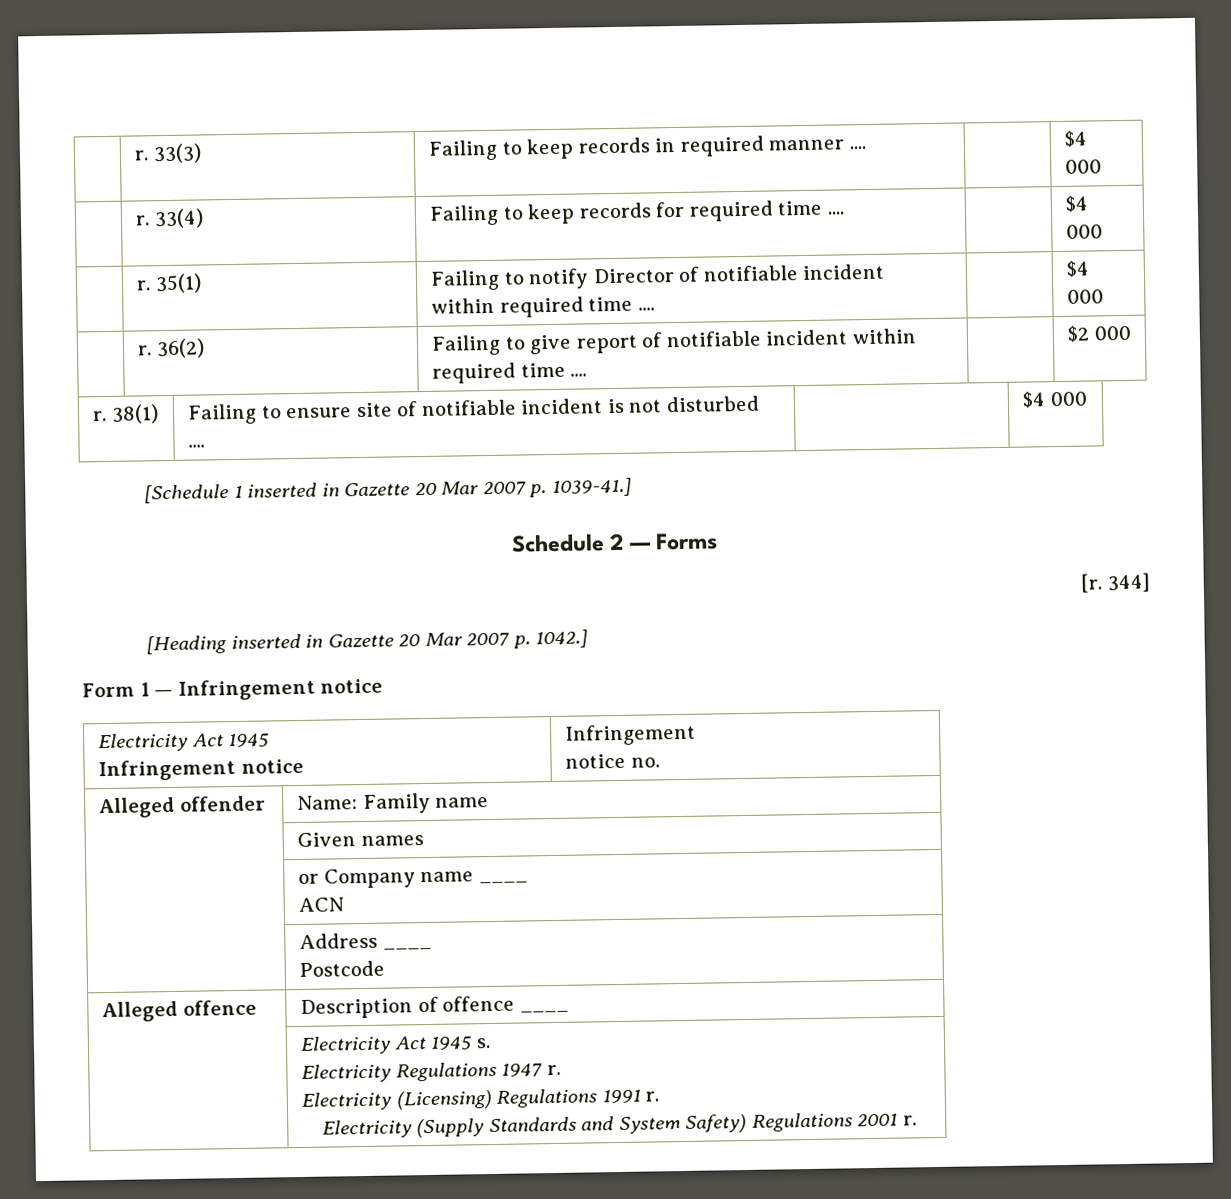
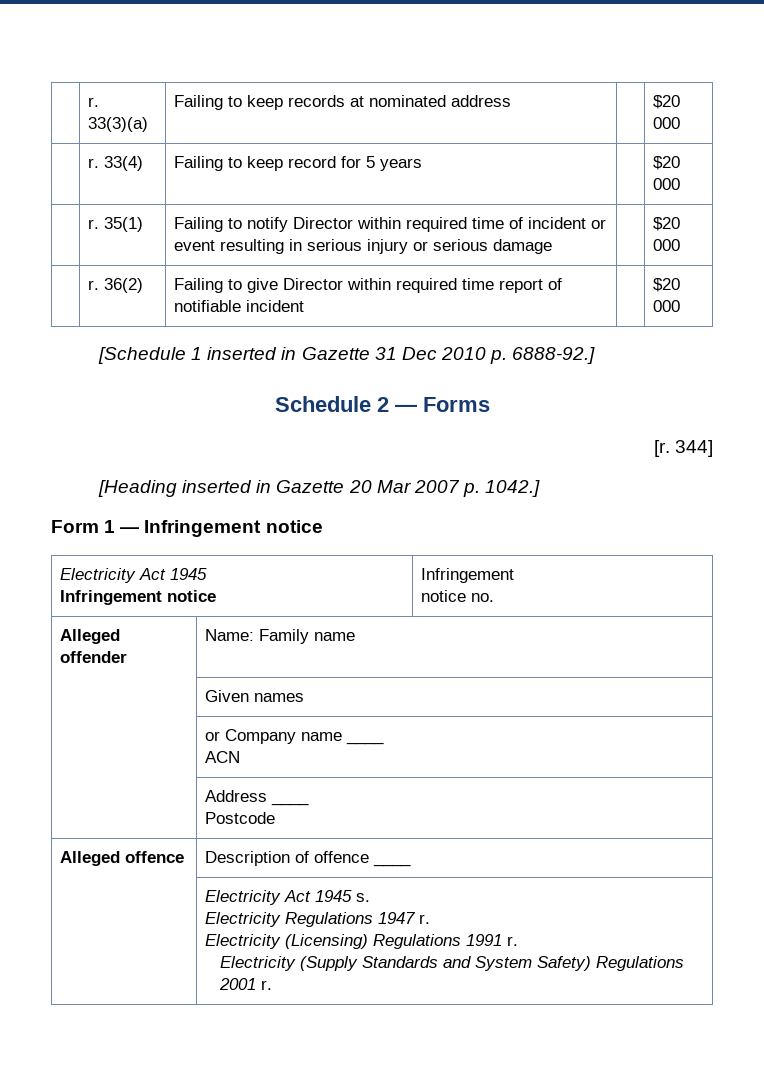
[134,143,202,164] [428,135,866,161] [1064,130,1088,148] | r. 33(3) | Failing to keep records in required manner .... | | $4 -> [88,97,100,107] [88,117,149,132] [174,95,512,110] [653,95,681,109] | r. 33(3)(a) | Failing to keep records at nominated address | | $20
[578,200,844,222] [1065,195,1089,213] records for required time .... | | $4 -> [288,156,423,171] [653,156,681,170] record for 5 years | | $20
[678,263,885,282] [431,296,655,318] [1066,260,1091,278] of notifiable incident within required time .... | | $4 -> [357,217,607,232] [174,239,553,254] [653,217,681,231] within required time of incident or event resulting in serious injury or serious damage | | $20
(573, 344) none -> [283,278,495,293] Director within required time
[851,328,917,345] [432,362,588,384] [1067,325,1131,343] [92,404,159,424] [187,395,760,425] [188,444,206,448] [1022,391,1047,409] within required time .... | | $2 000 // r. 38(1) | Failing to ensure site of notifiable incident is not disturbed .... | | $4 -> [653,278,681,292] | | $20
[414,477,632,498] 20 Mar 2007 p. 1039-41.] -> [374,347,596,364] 31 Dec 2010 p. 6888-92.]

